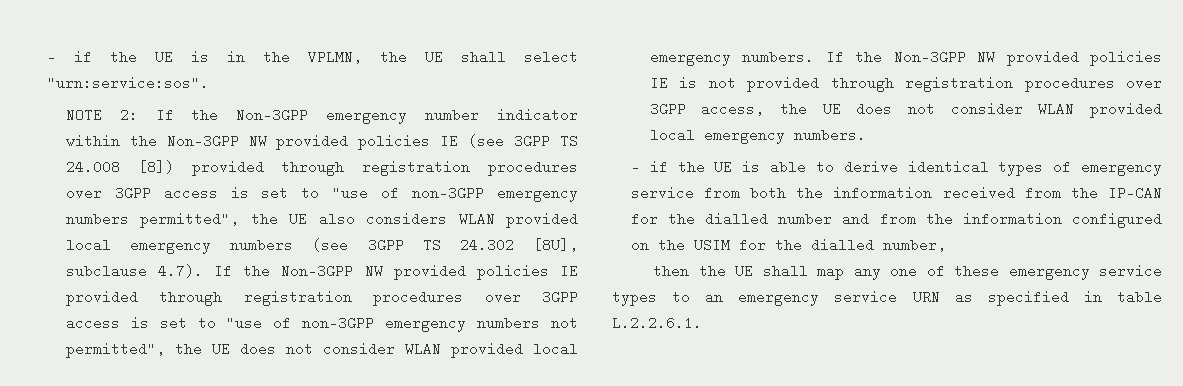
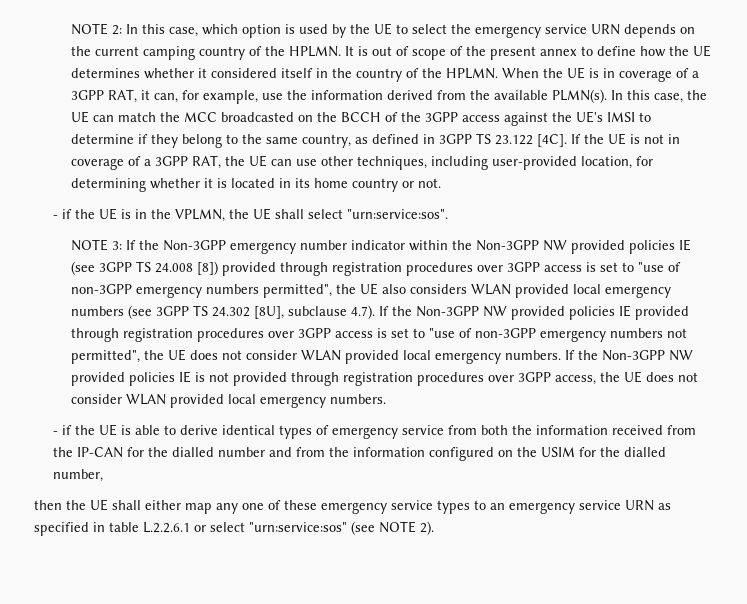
(46, 57) none -> [71,23,696,38] [71,45,712,60] [71,67,700,82] [71,89,708,104] [71,111,652,126] [71,133,681,148] [71,155,654,170] [71,178,442,192] NOTE 2: In this case, which option is used by the UE to select the emergency service URN depends on the current camping country of the HPLMN. It is out of scope of the present annex to define how the UE determines whether it considered itself in the country of the HPLMN. When the UE is in coverage of a 3GPP RAT, it can, for example, use the information derived from the available PLMN(s). In this case, the UE can match the MCC broadcasted on the BCCH of the 3GPP access against the UE's IMSI to determine if they belong to the same country, as defined in 3GPP TS 23.122 [4C]. If the UE is not in coverage of a 3GPP RAT, the UE can use other techniques, including user-provided location, for determining whether it is located in its home country or not. //
[119,108,138,122] 2: -> [112,241,123,250] 3:
(808, 271) none -> [145,500,181,510] either
[612,316,702,330] L.2.2.6.1. -> [143,521,434,535] L.2.2.6.1 or select "urn:service:sos" (see NOTE 2).

